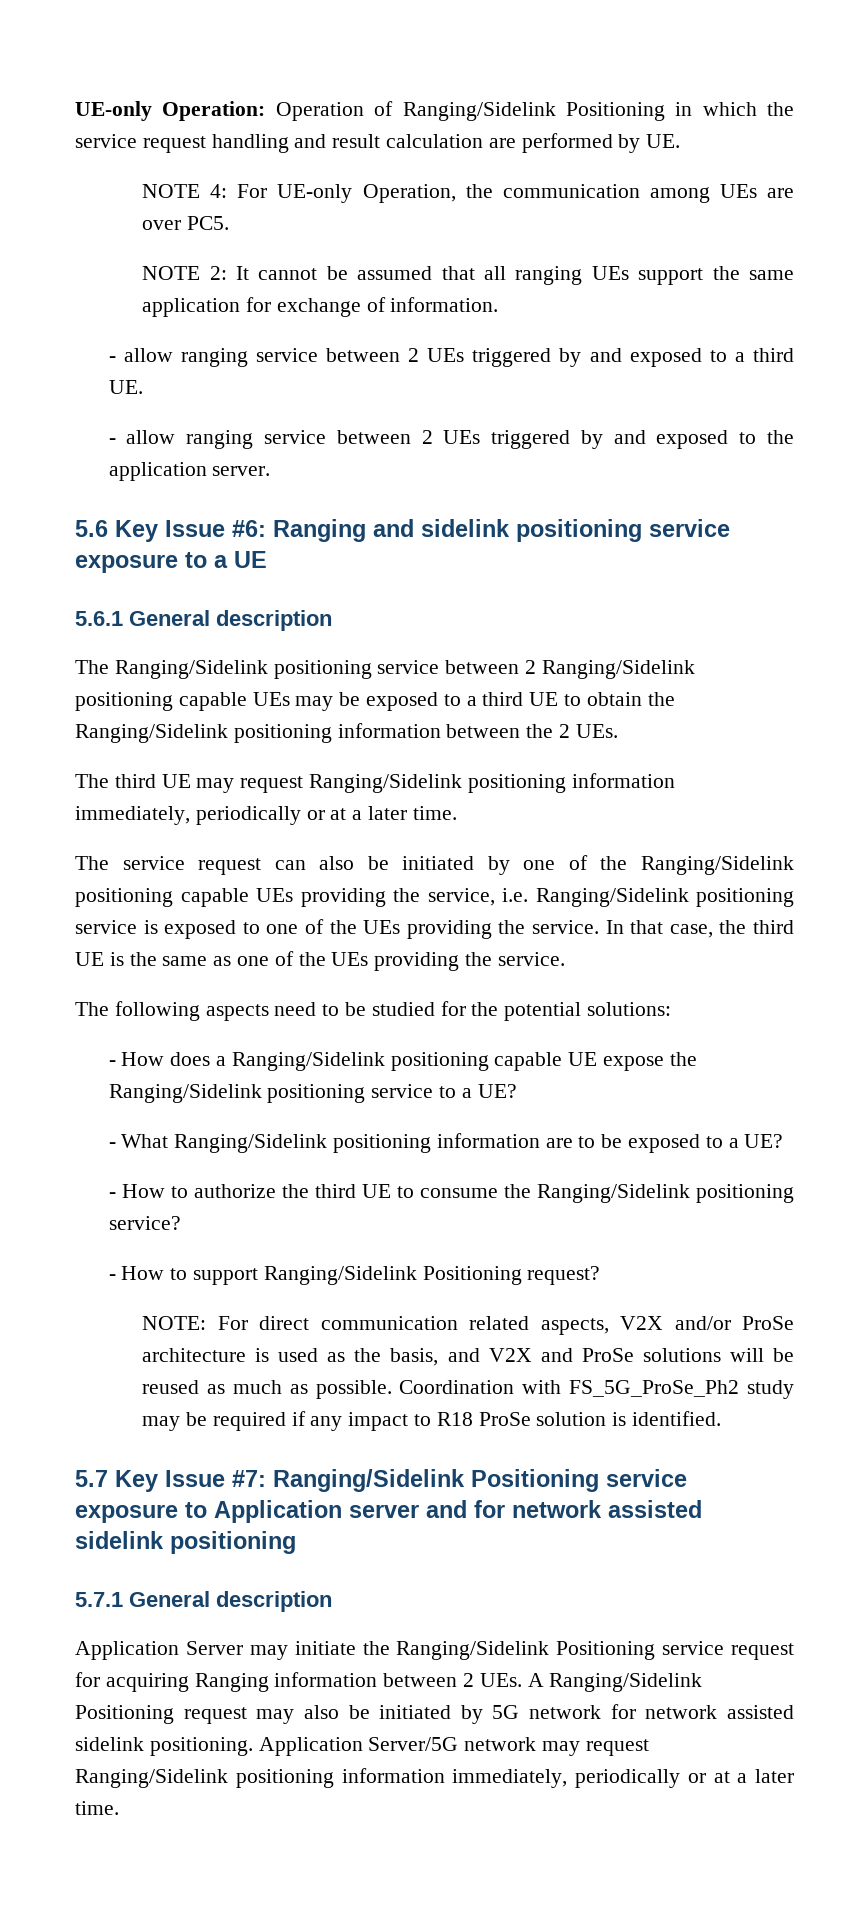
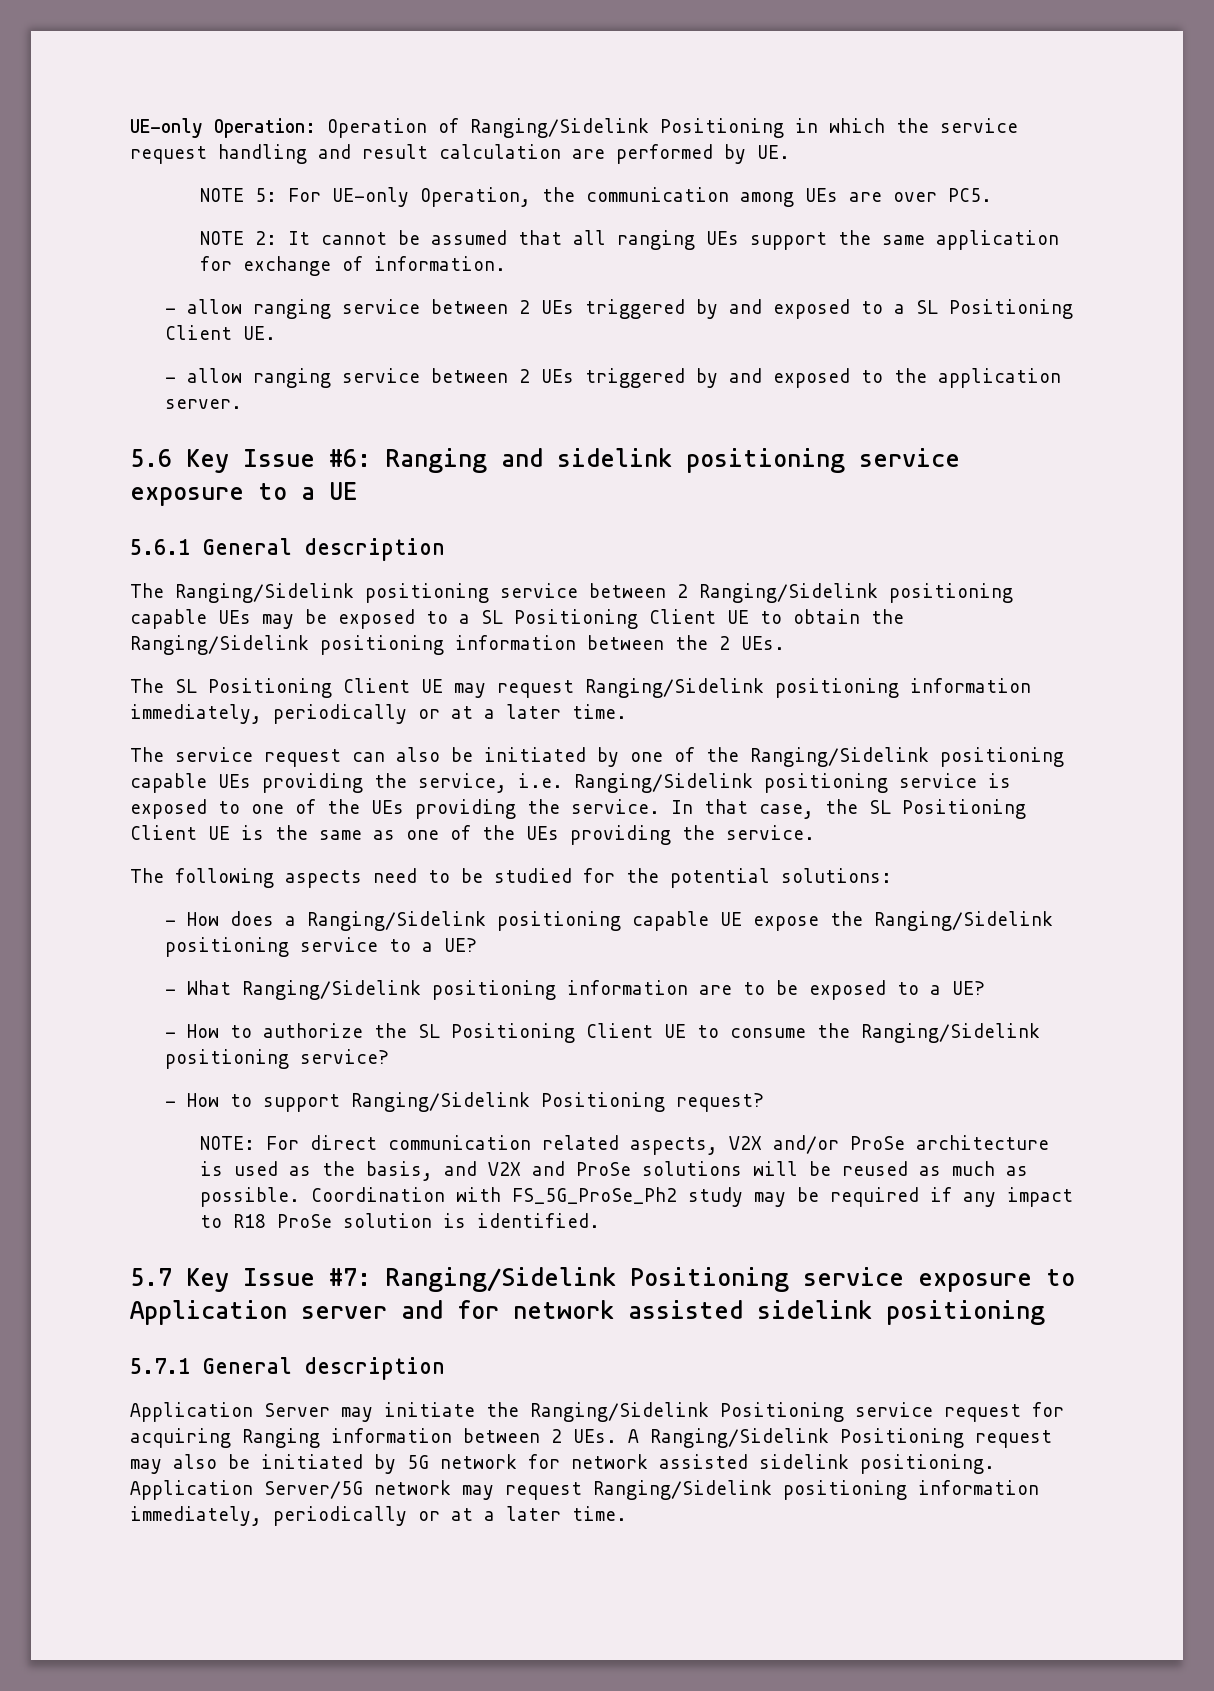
[210,184,228,198] 4: -> [255,188,278,202] 5:
[752,348,794,362] third -> [916,299,1074,319] [165,325,233,340] SL Positioning Client
[482,692,524,706] third -> [481,609,716,629] SL Positioning Client
[114,774,156,788] third -> [175,678,410,698] SL Positioning Client
[753,920,795,934] third -> [869,799,1026,819] [130,825,197,840] SL Positioning Client
[314,1184,356,1198] third -> [418,1023,654,1043] SL Positioning Client

